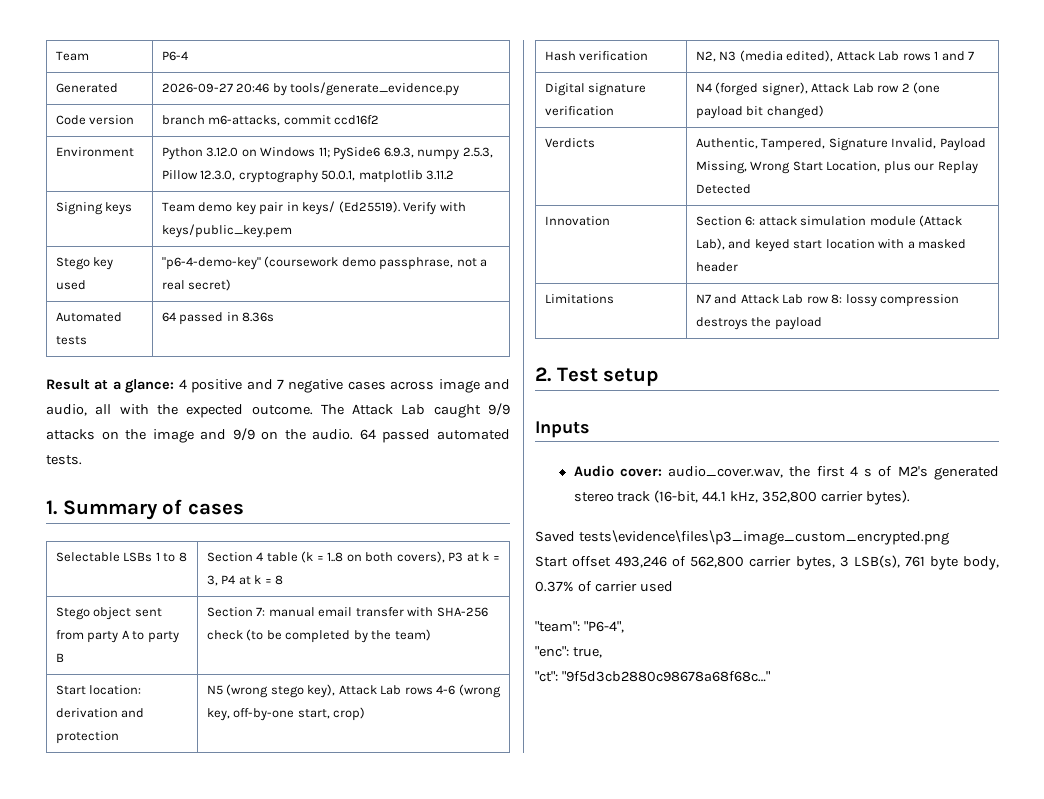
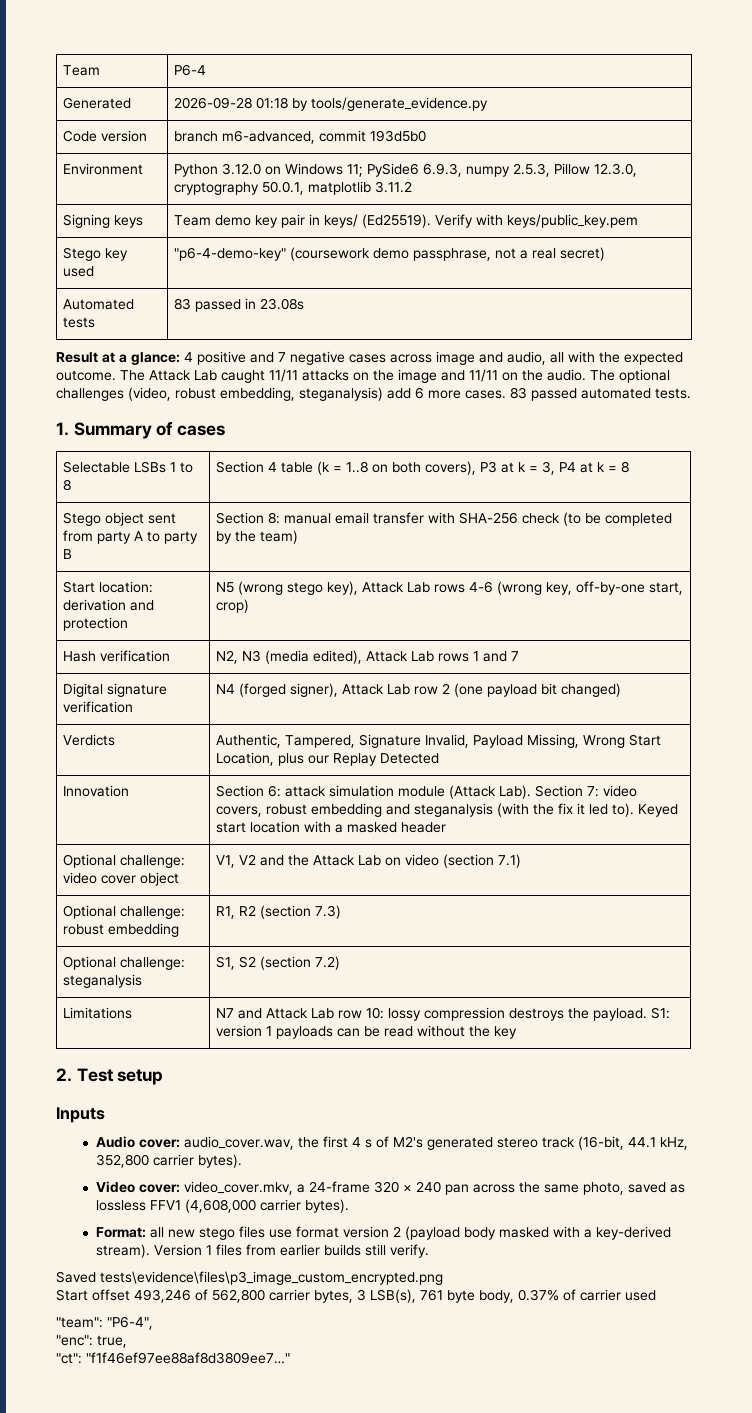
[161,83,270,93] 2026-09-27 20:46 -> [173,97,288,109] 2026-09-28 01:18
[208,115,380,126] m6-attacks, commit ccd16f2 -> [221,130,426,144] m6-advanced, commit 193d5b0
[161,312,176,322] 64 -> [173,298,191,310] 83
[242,312,275,322] 8.36s -> [259,298,304,310] 23.08s
[488,403,511,416] 9/9 -> [269,369,298,382] 11/11
[232,428,255,441] 9/9 -> [469,369,498,382] 11/11
[359,429,376,440] 64 -> [590,369,670,383] [56,387,527,401] The optional challenges (video, robust embedding, steganalysis) add 6 more cases. 83
[256,607,266,616] 7: -> [267,512,280,524] 8:
[695,238,790,252] Lab), and keyed -> [498,785,637,799] [215,803,678,817] Lab). Section 7: video covers, robust embedding and steganalysis (with the fix it led to). Keyed
(738, 267) none -> [62,854,185,868] [62,872,179,886] [215,854,521,868] [62,905,185,919] [62,923,179,937] [215,905,341,919] [62,956,185,970] [62,974,142,988] [215,956,340,970] // Optional challenge: video cover object | V1, V2 and the Attack Lab on video (section 7.1) // Optional challenge: robust embedding | R1, R2 (section 7.3) // Optional challenge: steganalysis | S1, S2 (section 7.2)
[831,294,843,304] 8: -> [365,1007,384,1019] 10:
[774,317,822,330] payload -> [592,1007,670,1021] [215,1025,517,1039] payload. S1: version 1 payloads can be read without the key
(910, 497) none -> [95,1181,685,1195] [95,1199,349,1213] [95,1226,671,1240] [95,1244,429,1258] // Video cover: video_cover.mkv, a 24-frame 320 × 240 pan across the same photo, saved as lossless FFV1 (4,608,000 carrier bytes). // Format: all new stego files use format version 2 (payload body masked with a key-derived stream). Version 1 files from earlier builds still verify.
[561,671,770,682] "9f5d3cb2880c98678a68f68c…" -> [86,1352,290,1364] "f1f46ef97ee88af8d3809ee7…"

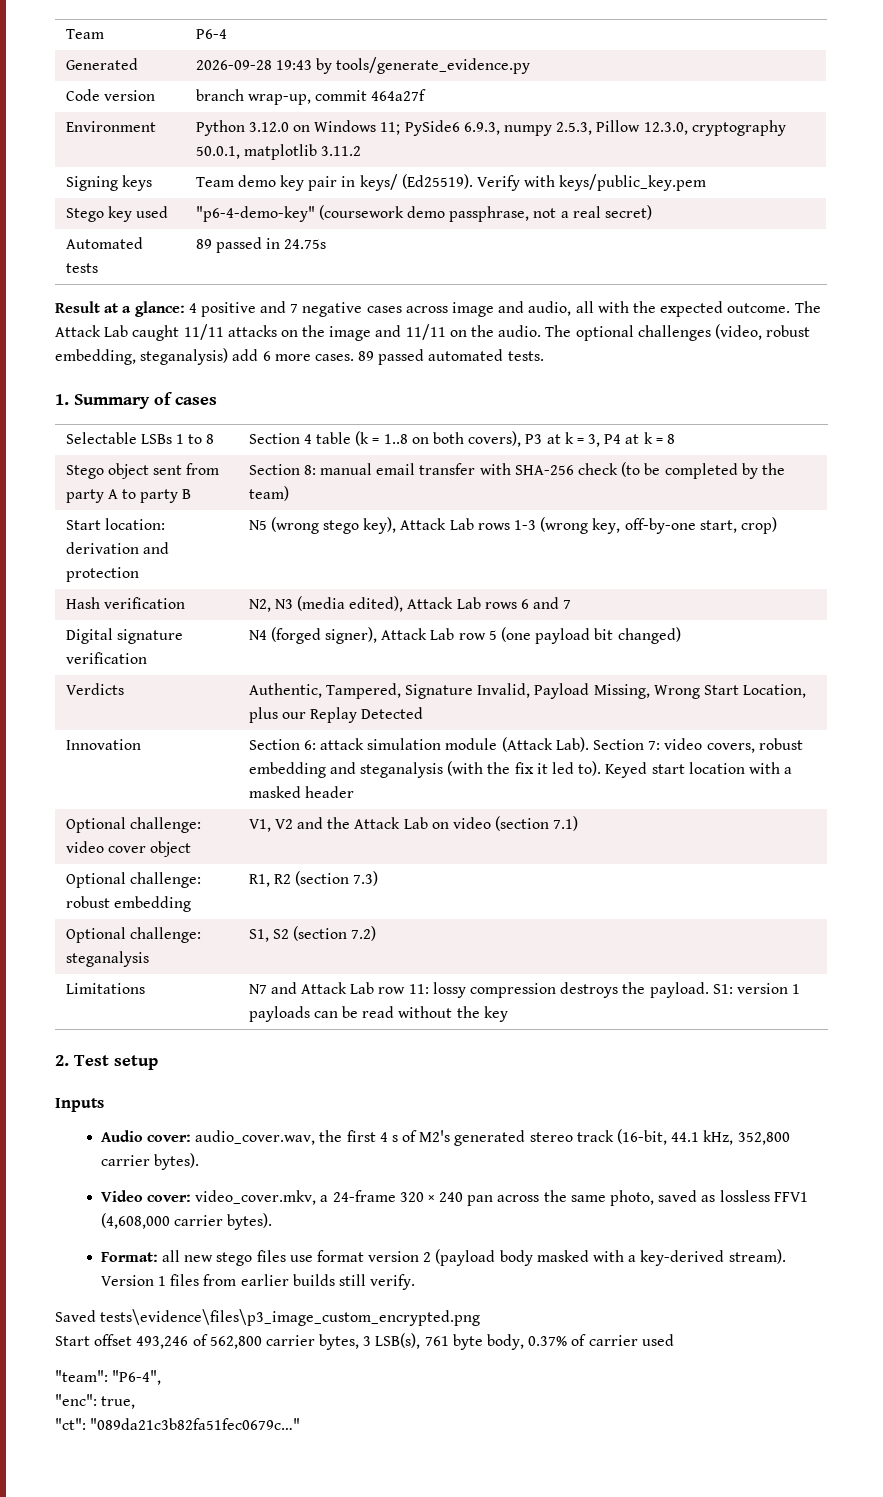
[255,97,288,109] 01:18 -> [275,60,312,70] 19:43
[221,130,426,144] m6-advanced, commit 193d5b0 -> [247,89,427,105] wrap-up, commit 464a27f
[173,298,191,310] 83 -> [195,239,212,249] 89
[259,298,304,310] 23.08s -> [284,239,327,249] 24.75s
[510,387,527,399] 83 -> [358,351,375,361] 89
[468,581,493,593] 4-6 -> [514,520,537,530] 1-3
[472,651,479,661] 1 -> [521,599,530,609] 6
[441,683,450,694] 2 -> [488,630,497,640] 5
[365,1007,384,1019] 10: -> [408,984,429,994] 11:
[86,1352,290,1364] "f1f46ef97ee88af8d3809ee7…" -> [90,1418,301,1430] "089da21c3b82fa51fec0679c…"

